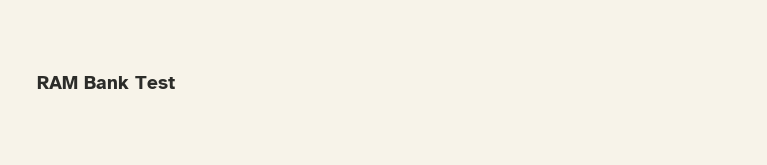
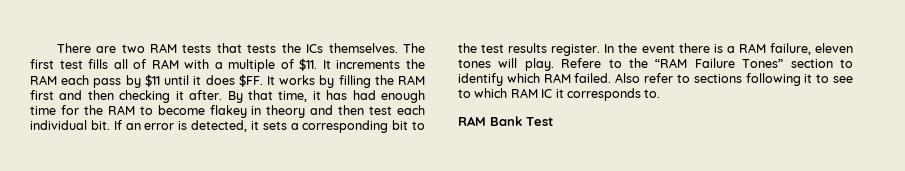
(37, 82) none -> [56,43,425,53] [30,58,426,72] [30,74,426,88] [30,90,425,103] [30,105,426,118] [30,120,425,133] [458,43,853,56] [458,58,853,71] [458,73,853,86] [458,88,661,101] There are two RAM tests that tests the ICs themselves. The first test fills all of RAM with a multiple of $11. It increments the RAM each pass by $11 until it does $FF. It works by filling the RAM first and then checking it after. By that time, it has had enough time for the RAM to become flakey in theory and then test each individual bit. If an error is detected, it sets a corresponding bit to the test results register. In the event there is a RAM failure, eleven tones will play. Refere to the “RAM Failure Tones” section to identify which RAM failed. Also refer to sections following it to see to which RAM IC it corresponds to. //

